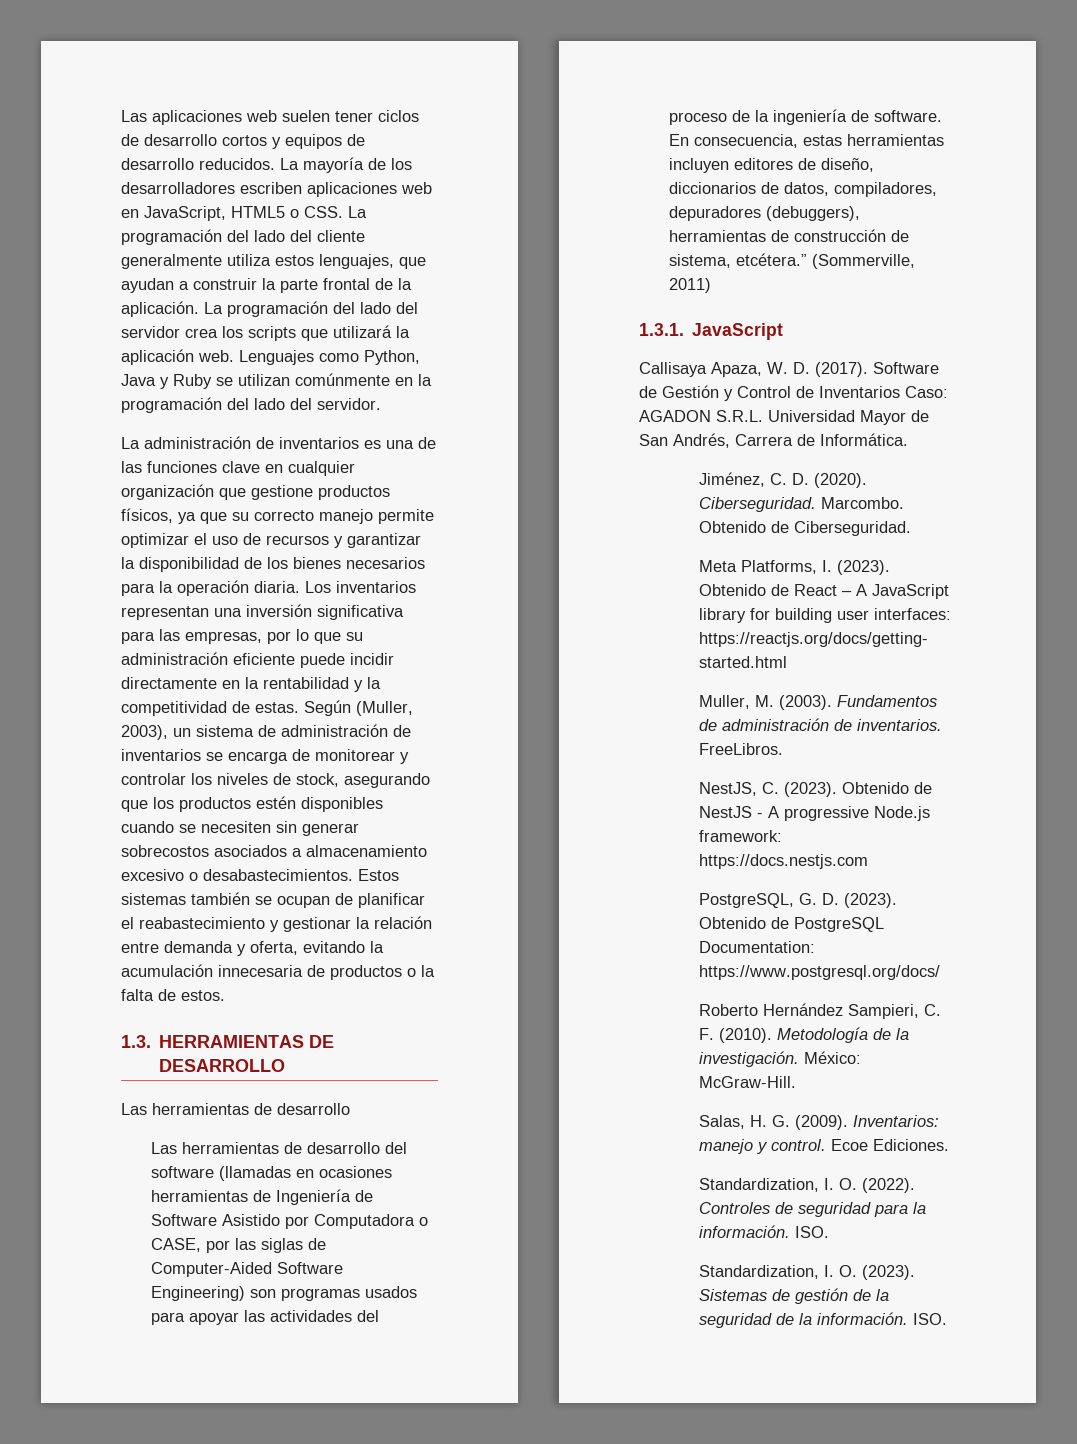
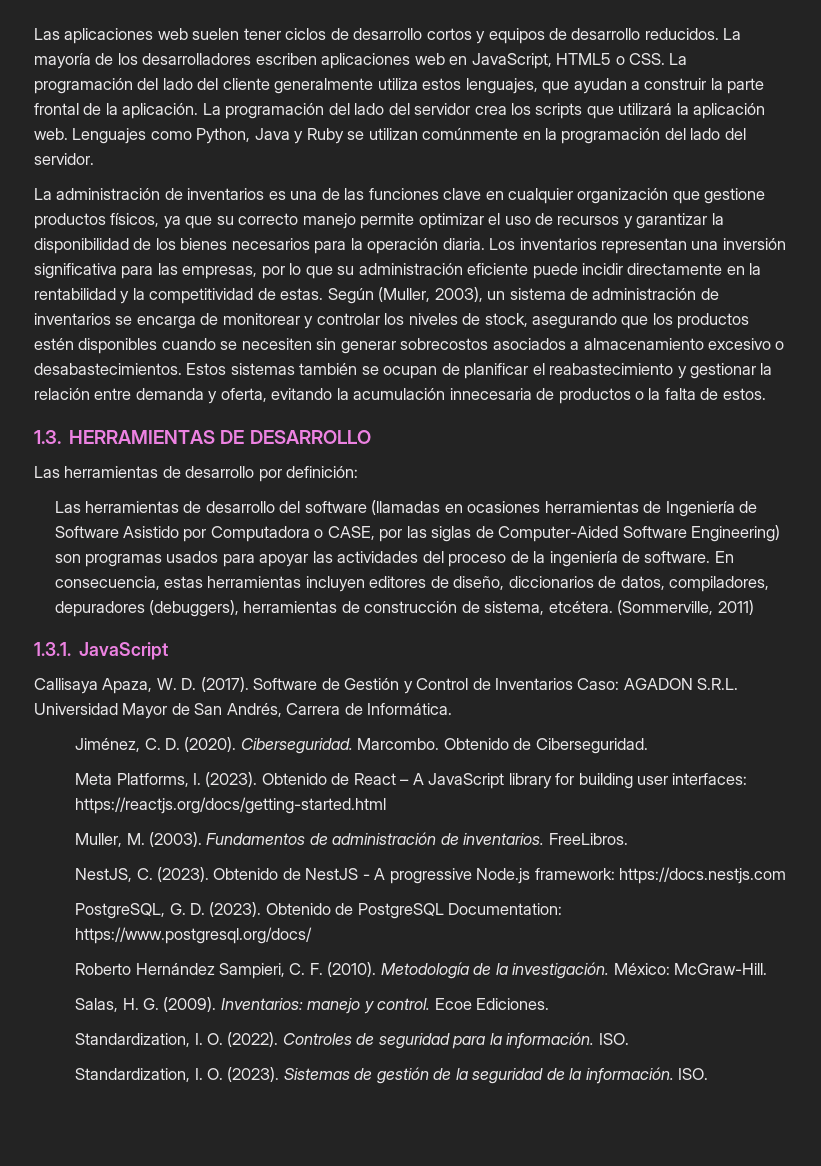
(350, 1109) none -> [258,466,359,482] por definición:
[736,253,808,266] etcétera.” -> [548,601,613,613] etcétera.

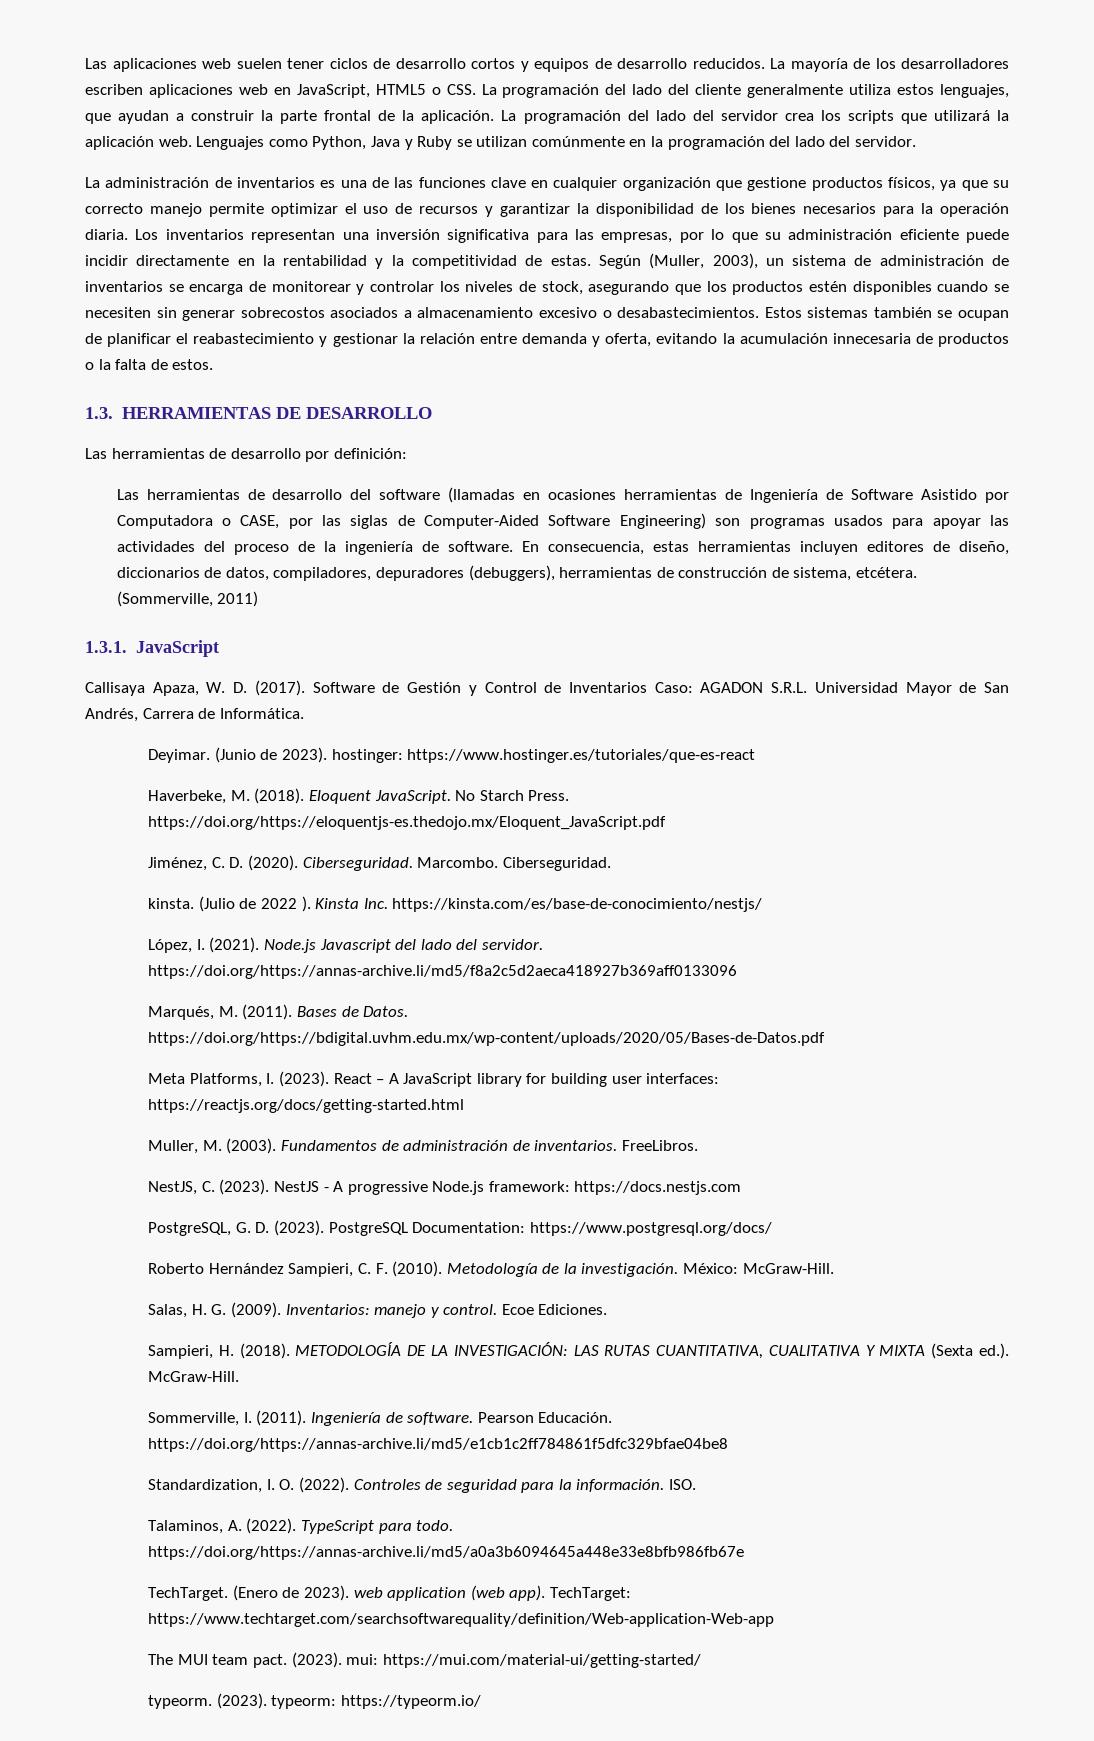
(453, 709) none -> [148,747,756,763] [148,788,570,804] [148,816,667,830] // Deyimar. (Junio de 2023). hostinger: https://www.hostinger.es/tutoriales/que-es-react // Haverbeke, M. (2018). Eloquent JavaScript. No Starch Press. https://doi.org/https://eloquentjs-es.thedojo.mx/Eloquent_JavaScript.pdf
[443,738,648,754] Obtenido de Ciberseguridad. -> [502,857,611,871] [148,896,763,912] [148,937,543,953] [148,965,738,979] [148,1004,409,1020] [148,1032,826,1046] Ciberseguridad. // kinsta. (Julio de 2022 ). Kinsta Inc. https://kinsta.com/es/base-de-conocimiento/nestjs/ // López, I. (2021). Node.js Javascript del lado del servidor. https://doi.org/https://annas-archive.li/md5/f8a2c5d2aeca418927b369aff0133096 // Marqués, M. (2011). Bases de Datos. https://doi.org/https://bdigital.uvhm.edu.mx/wp-content/uploads/2020/05/Bases-de-Datos.pdf
[261,773,350,785] Obtenido de -> (329, 1079) none
[213,868,301,880] Obtenido de -> (270, 1187) none
[265,903,354,915] Obtenido de -> (324, 1228) none
(550, 1004) none -> [148,1342,1009,1359] [148,1371,240,1382] [148,1410,613,1426] [148,1438,729,1452] // Sampieri, H. (2018). METODOLOGÍA DE LA INVESTIGACIÓN: LAS RUTAS CUANTITATIVA, CUALITATIVA Y MIXTA (Sexta ed.). McGraw-Hill. // Sommerville, I. (2011). Ingeniería de software. Pearson Educación. https://doi.org/https://annas-archive.li/md5/e1cb1c2ff784861f5dfc329bfae04be8
[75,1067,708,1084] Standardization, I. O. (2023). Sistemas de gestión de la seguridad de la información. ISO. -> [148,1518,454,1534] [148,1546,745,1560] [148,1585,631,1601] [148,1613,775,1627] [148,1652,701,1668] [148,1693,481,1709] Talaminos, A. (2022). TypeScript para todo. https://doi.org/https://annas-archive.li/md5/a0a3b6094645a448e33e8bfb986fb67e // TechTarget. (Enero de 2023). web application (web app). TechTarget: https://www.techtarget.com/searchsoftwarequality/definition/Web-application-Web-app // The MUI team pact. (2023). mui: https://mui.com/material-ui/getting-started/ // typeorm. (2023). typeorm: https://typeorm.io/

